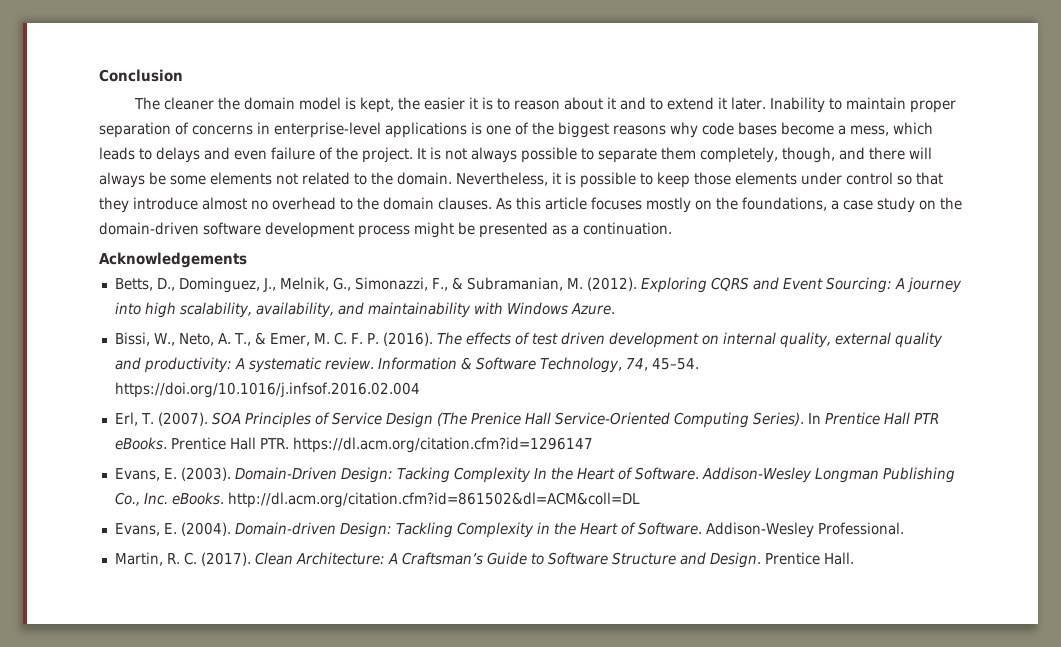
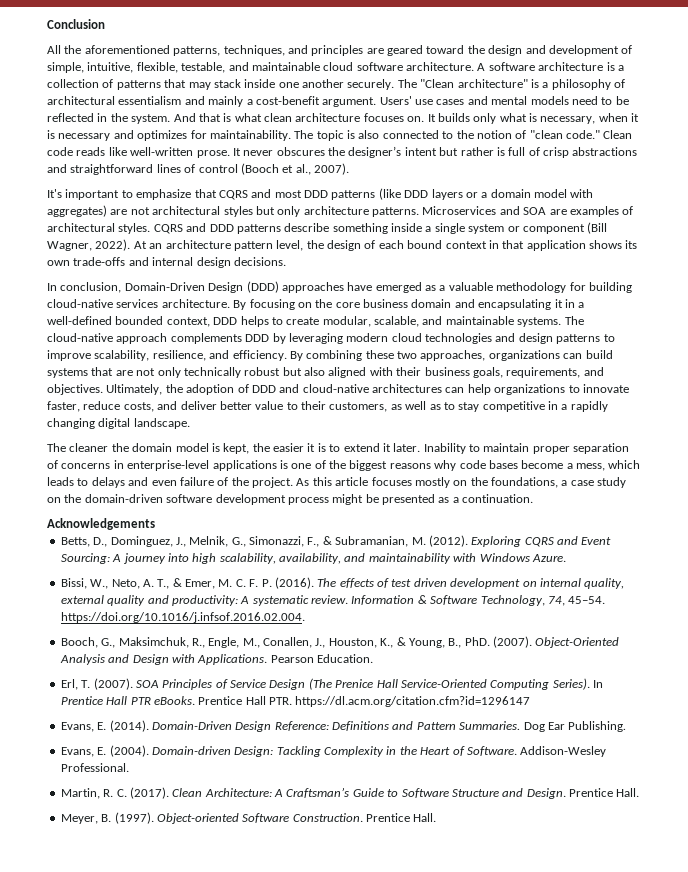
(183, 75) none -> [47,45,633,56] [47,62,624,73] [47,79,625,90] [47,96,629,107] [47,113,640,124] [47,130,633,141] [47,146,638,158] [47,163,349,175] [47,188,594,200] [47,205,634,217] [47,222,608,234] [47,239,638,251] [47,257,286,268] [47,281,632,293] [47,299,585,310] [47,316,584,327] [47,333,615,344] [47,350,613,361] [47,367,604,378] [47,384,629,395] [47,401,608,412] [47,418,190,429] // All the aforementioned patterns, techniques, and principles are geared toward the design and development of simple, intuitive, flexible, testable, and maintainable cloud software architecture. A software architecture is a collection of patterns that may stack inside one another securely. The "Clean architecture" is a philosophy of architectural essentialism and mainly a cost-benefit argument. Users' use cases and mental models need to be reflected in the system. And that is what clean architecture focuses on. It builds only what is necessary, when it is necessary and optimizes for maintainability. The topic is also connected to the notion of "clean code." Clean code reads like well-written prose. It never obscures the designer’s intent but rather is full of crisp abstractions and straightforward lines of control (Booch et al., 2007). // It's important to emphasize that CQRS and most DDD patterns (like DDD layers or a domain model with aggregates) are not architectural styles but only architecture patterns. Microservices and SOA are examples of architectural styles. CQRS and DDD patterns describe something inside a single system or component (Bill Wagner, 2022). At an architecture pattern level, the design of each bound context in that application shows its own trade-offs and internal design decisions. // In conclusion, Domain-Driven Design (DDD) approaches have emerged as a valuable methodology for building cloud-native services architecture. By focusing on the core business domain and encapsulating it in a well-defined bounded context, DDD helps to create modular, scalable, and maintainable systems. The cloud-native approach complements DDD by leveraging modern cloud technologies and design patterns to improve scalability, resilience, and efficiency. By combining these two approaches, organizations can build systems that are not only technically robust but also aligned with their business goals, requirements, and objectives. Ultimately, the adoption of DDD and cloud-native architectures can help organizations to innovate faster, reduce costs, and deliver better value to their customers, as well as to stay competitive in a rapidly changing digital landscape.
[514,97,664,110] reason about it and to -> (341, 448) none
[417,147,932,163] [99,172,943,188] [99,197,492,213] It is not always possible to separate them completely, though, and there will always be some elements not related to the domain. Nevertheless, it is possible to keep those elements under control so that they introduce almost no overhead to the domain clauses. -> (293, 482) none
[114,382,420,398] https://doi.org/10.1016/j.infsof.2016.02.004 -> [60,612,305,623] [60,636,620,648] [59,654,373,665] https://doi.org/10.1016/j.infsof.2016.02.004. // Booch, G., Maksimchuk, R., Engle, M., Conallen, J., Houston, K., & Young, B., PhD. (2007). Object-Oriented Analysis and Design with Applications. Pearson Education.
[180,467,955,483] [114,492,640,508] (2003). Domain-Driven Design: Tacking Complexity In the Heart of Software. Addison-Wesley Longman Publishing Co., Inc. eBooks. http://dl.acm.org/citation.cfm?id=861502&dl=ACM&coll=DL -> [109,720,627,732] (2014). Domain-Driven Design Reference: Definitions and Pattern Summaries. Dog Ear Publishing.
(854, 558) none -> [60,812,437,824] // Meyer, B. (1997). Object-oriented Software Construction. Prentice Hall.

